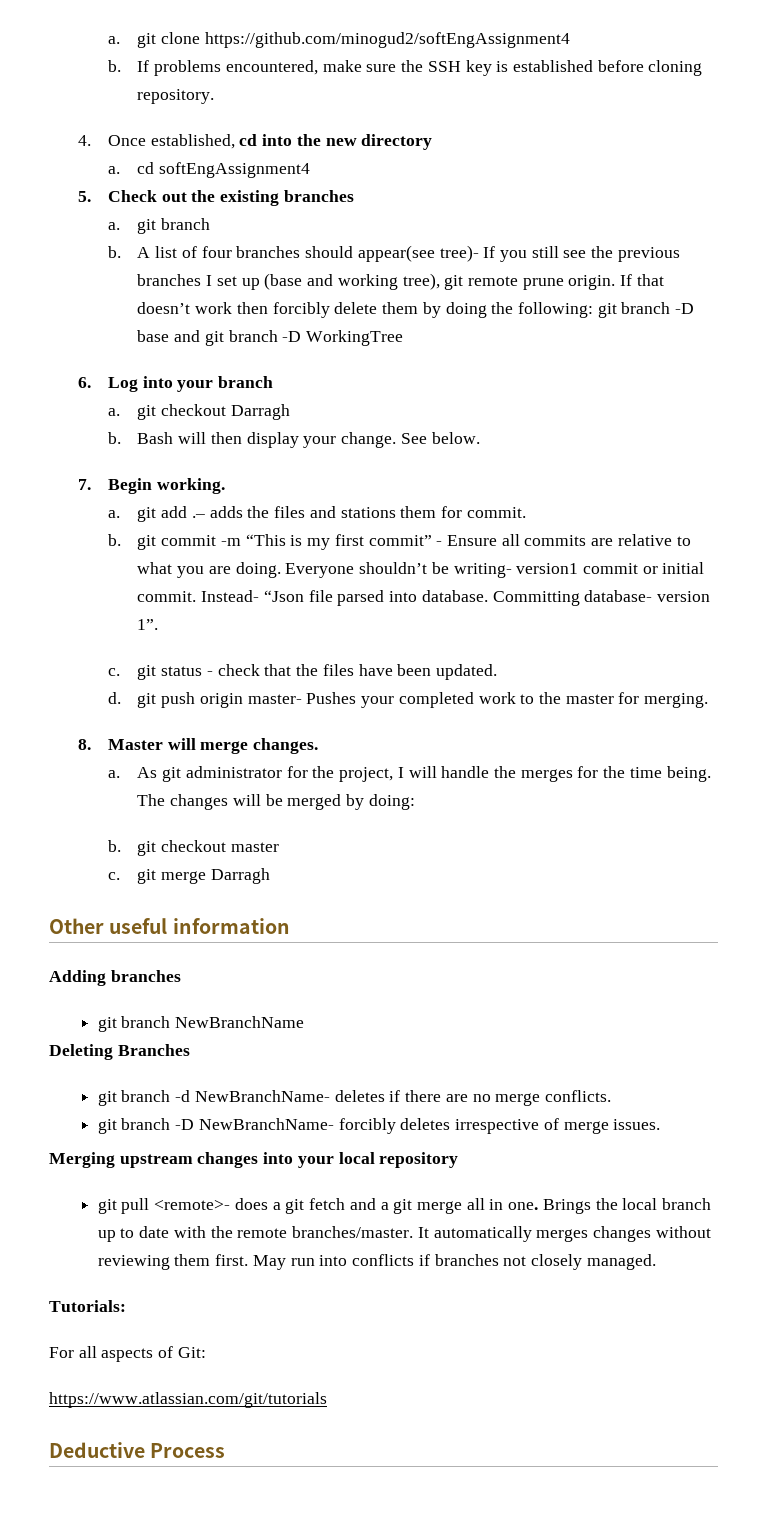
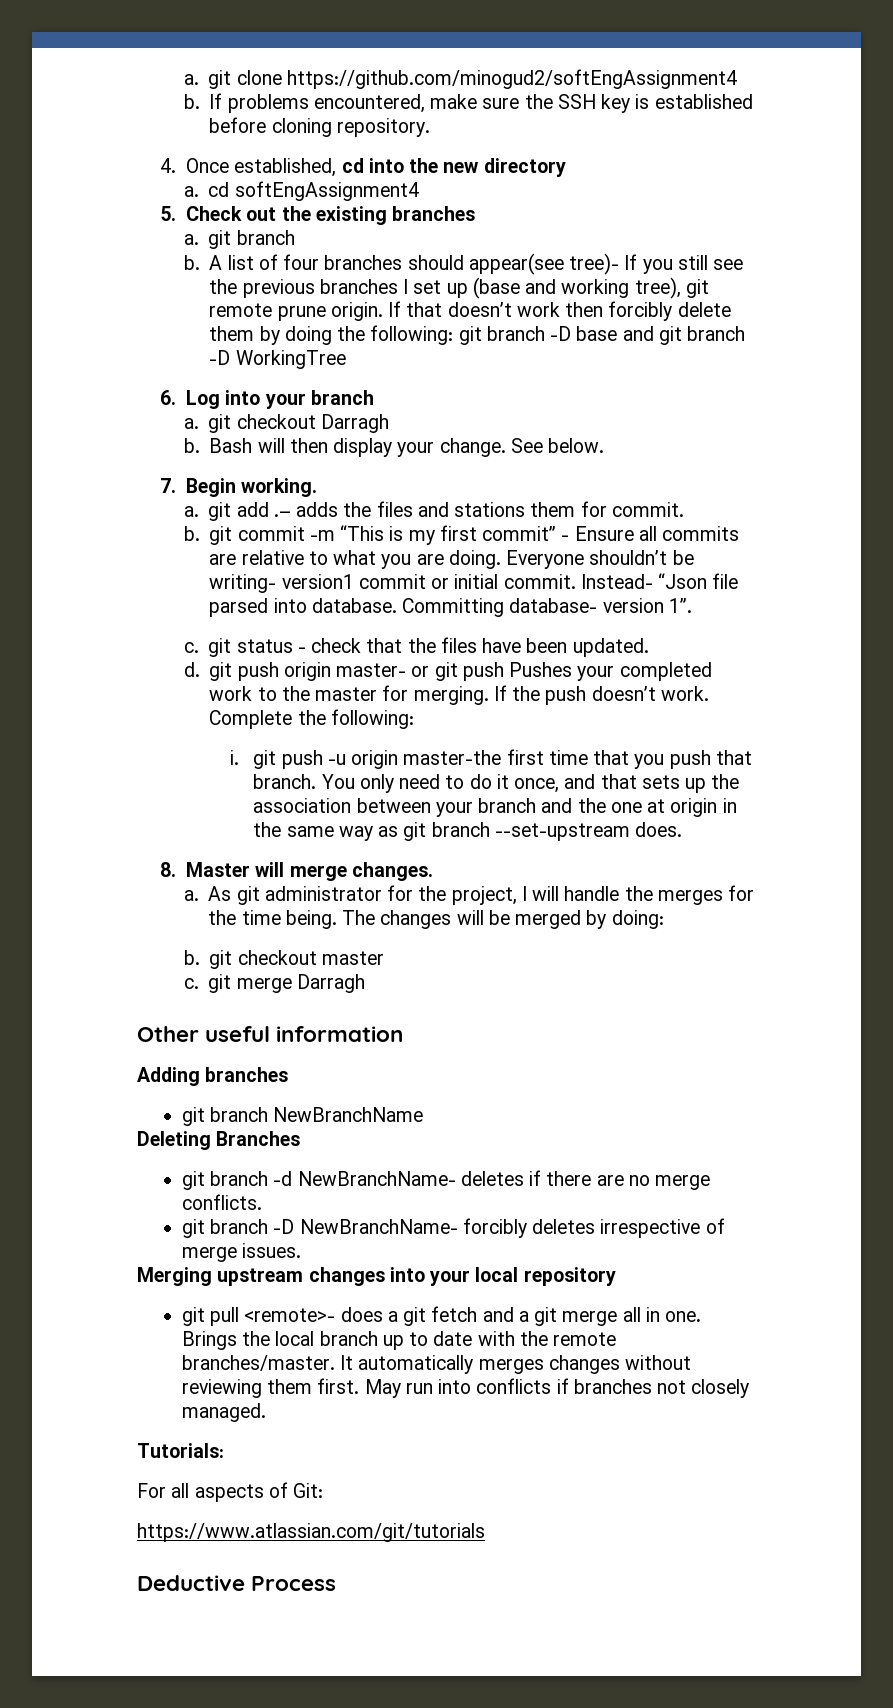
(302, 699) none -> [411,662,504,681] or git push
(709, 700) none -> [493,685,709,705] [209,709,414,729] [230,749,752,769] [253,774,740,793] [253,798,737,817] [253,822,683,841] If the push doesn’t work. Complete the following: // i. git push -u origin master-the first time that you push that branch. You only need to do it once, and that sets up the association between your branch and the one at origin in the same way as git branch --set-upstream does.

